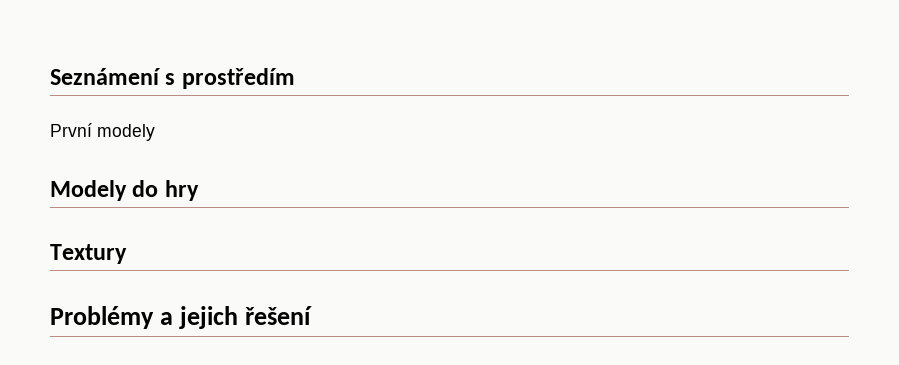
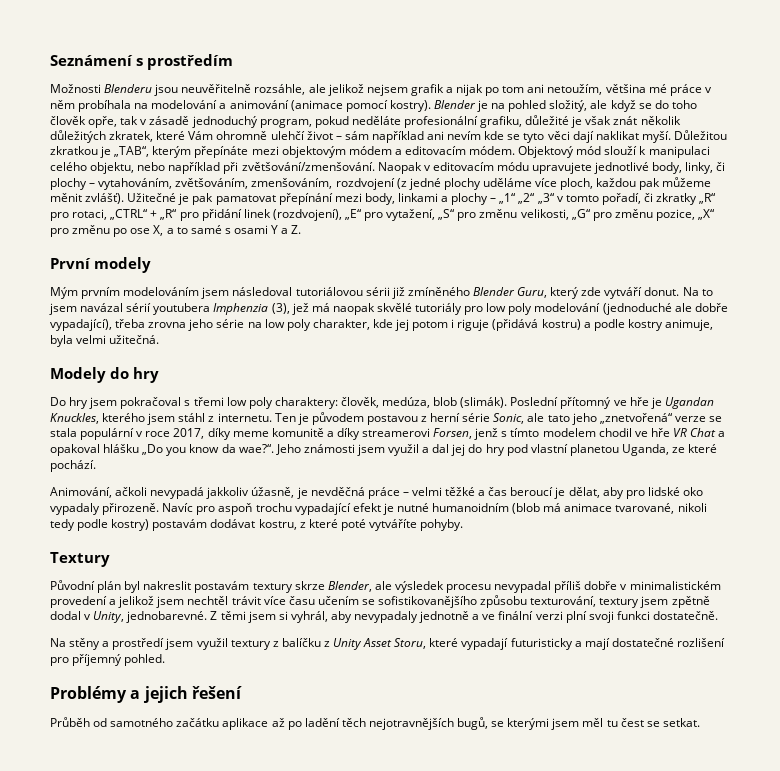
[50,123,155,141] [50,180,199,201] [50,244,127,264] [50,306,313,329] První modely // Modely do hry // Textury // Problémy a jejich řešení -> [50,84,712,96] [50,100,697,112] [50,115,681,128] [50,130,727,143] [50,146,710,158] [50,162,726,174] [50,177,712,190] [50,193,717,205] [50,209,716,221] [50,225,302,237] [50,257,151,273] [50,287,713,299] [49,303,728,315] [50,319,713,331] [50,335,160,347] [50,367,159,383] [50,397,714,409] [50,412,722,425] [50,428,726,440] [50,444,718,456] [50,460,96,472] [50,487,703,499] [50,503,707,515] [50,519,464,531] [50,552,110,567] [50,580,721,593] [50,595,710,608] [50,611,718,623] [50,638,725,650] [50,654,166,666] [50,686,242,703] [50,717,700,730] Možnosti Blenderu jsou neuvěřitelně rozsáhle, ale jelikož nejsem grafik a nijak po tom ani netoužím, většina mé práce v něm probíhala na modelování a animování (animace pomocí kostry). Blender je na pohled složitý, ale když se do toho člověk opře, tak v zásadě jednoduchý program, pokud neděláte profesionální grafiku, důležité je však znát několik důležitých zkratek, které Vám ohromně ulehčí život – sám například ani nevím kde se tyto věci dají naklikat myší. Důležitou zkratkou je „TAB“, kterým přepínáte mezi objektovým módem a editovacím módem. Objektový mód slouží k manipulaci celého objektu, nebo například při zvětšování/zmenšování. Naopak v editovacím módu upravujete jednotlivé body, linky, či plochy – vytahováním, zvětšováním, zmenšováním, rozdvojení (z jedné plochy uděláme více ploch, každou pak můžeme měnit zvlášť). Užitečné je pak pamatovat přepínání mezi body, linkami a plochy – „1“ „2“ „3“ v tomto pořadí, či zkratky „R“ pro rotaci, „CTRL“ + „R“ pro přidání linek (rozdvojení), „E“ pro vytažení, „S“ pro změnu velikosti, „G“ pro změnu pozice, „X“ pro změnu po ose X, a to samé s osami Y a Z. // První modely // Mým prvním modelováním jsem následoval tutoriálovou sérii již zmíněného Blender Guru, který zde vytváří donut. Na to jsem navázal sérií youtubera Imphenzia (3), jež má naopak skvělé tutoriály pro low poly modelování (jednoduché ale dobře vypadající), třeba zrovna jeho série na low poly charakter, kde jej potom i riguje (přidává kostru) a podle kostry animuje, byla velmi užitečná. // Modely do hry // Do hry jsem pokračoval s třemi low poly charaktery: člověk, medúza, blob (slimák). Poslední přítomný ve hře je Ugandan Knuckles, kterého jsem stáhl z internetu. Ten je původem postavou z herní série Sonic, ale tato jeho „znetvořená“ verze se stala populární v roce 2017, díky meme komunitě a díky streamerovi Forsen, jenž s tímto modelem chodil ve hře VR Chat a opakoval hlášku „Do you know da wae?“. Jeho známosti jsem využil a dal jej do hry pod vlastní planetou Uganda, ze které pochází. // Animování, ačkoli nevypadá jakkoliv úžasně, je nevděčná práce – velmi těžké a čas beroucí je dělat, aby pro lidské oko vypadaly přirozeně. Navíc pro aspoň trochu vypadající efekt je nutné humanoidním (blob má animace tvarované, nikoli tedy podle kostry) postavám dodávat kostru, z které poté vytváříte pohyby. // Textury // Původní plán byl nakreslit postavám textury skrze Blender, ale výsledek procesu nevypadal příliš dobře v minimalistickém provedení a jelikož jsem nechtěl trávit více času učením se sofistikovanějšího způsobu texturování, textury jsem zpětně dodal v Unity, jednobarevné. Z těmi jsem si vyhrál, aby nevypadaly jednotně a ve finální verzi plní svoji funkci dostatečně. // Na stěny a prostředí jsem využil textury z balíčku z Unity Asset Storu, které vypadají futuristicky a mají dostatečné rozlišení pro příjemný pohled. // Problémy a jejich řešení // Průběh od samotného začátku aplikace až po ladění těch nejotravnějších bugů, se kterými jsem měl tu čest se setkat.

